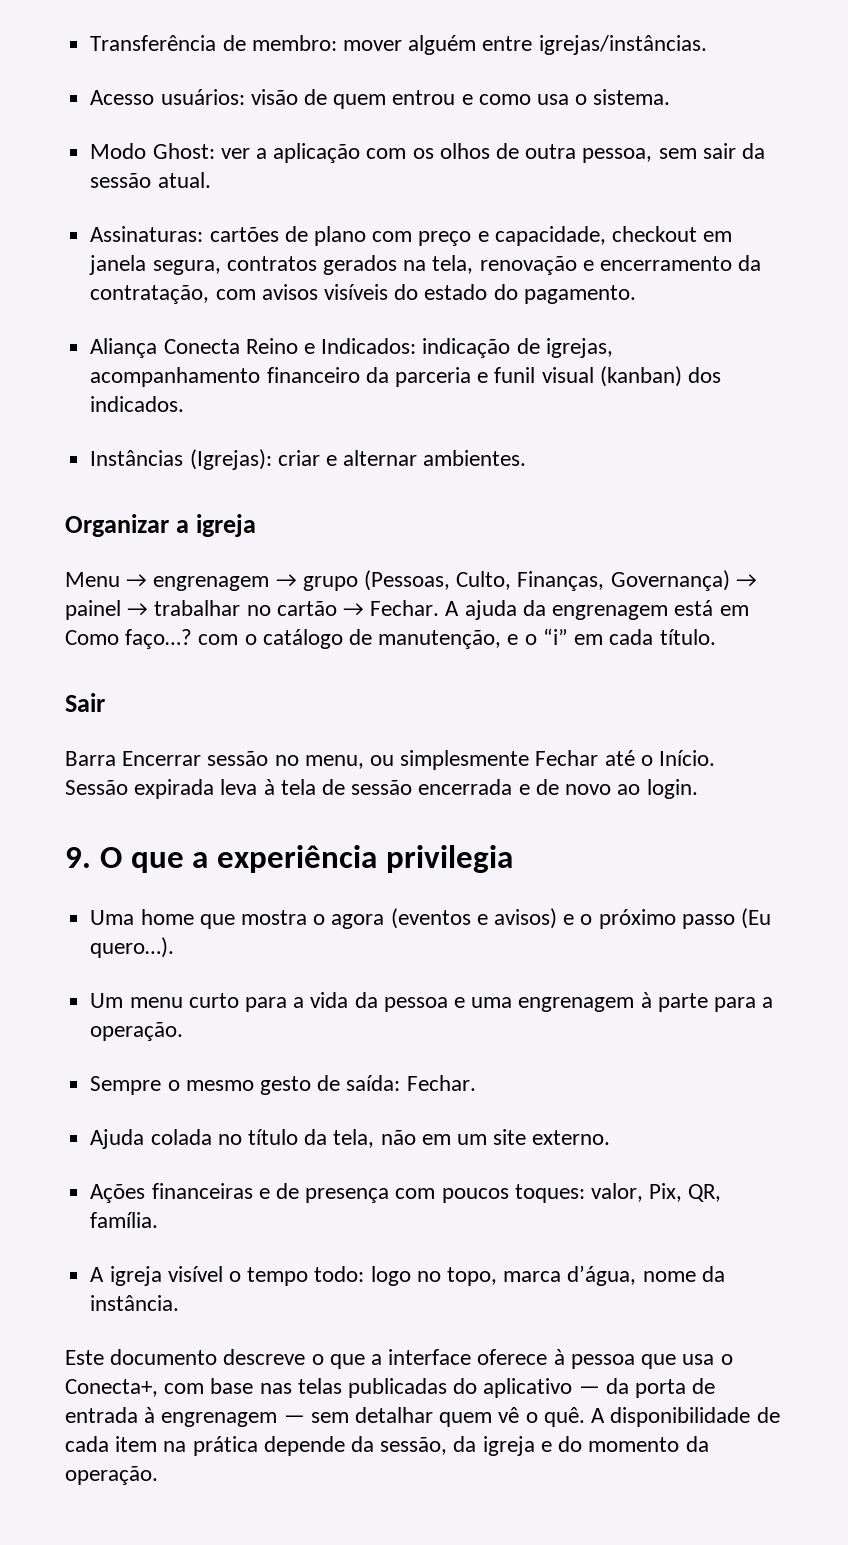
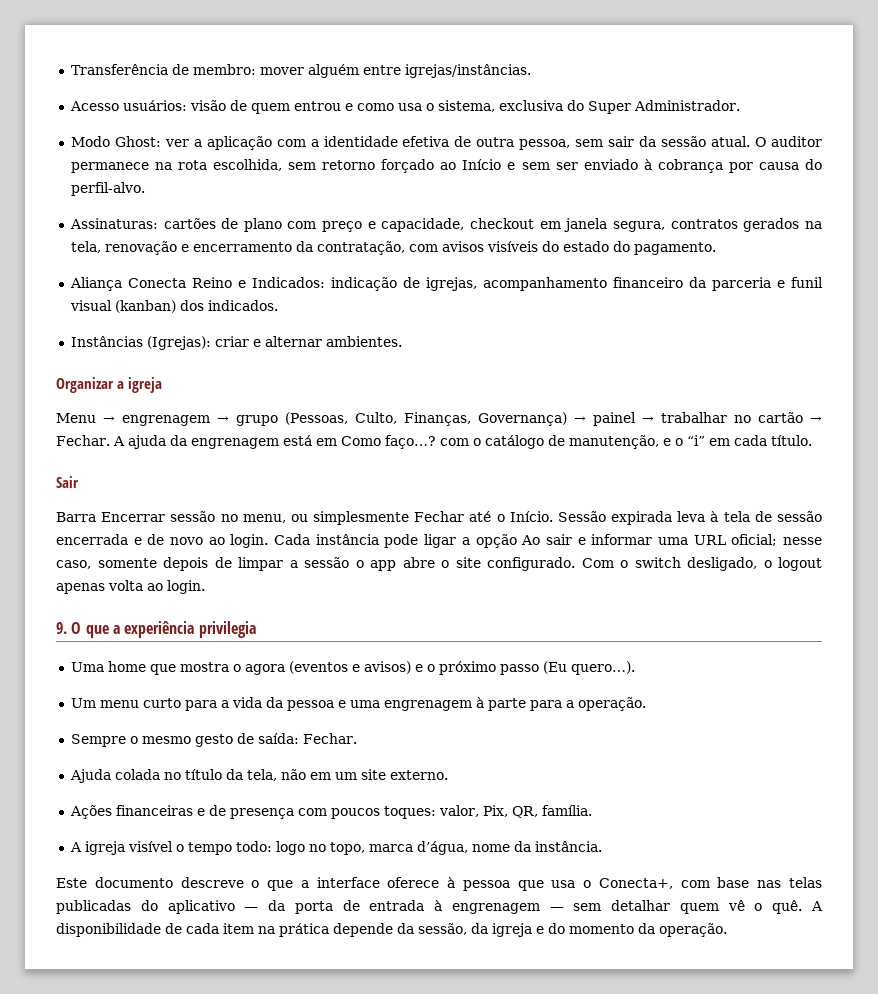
[593,89,671,105] sistema. -> [437,100,740,114] sistema, exclusiva do Super Administrador.
[412,143,490,159] os olhos -> [310,136,450,147] a identidade efetiva
(211, 180) none -> [755,136,823,147] [70,159,823,173] [70,182,145,196] O auditor permanece na rota escolhida, sem retorno forçado ao Início e sem ser enviado à cobrança por causa do perfil-alvo.
(698, 789) none -> [274,534,823,548] [56,557,822,571] [56,580,205,594] Cada instância pode ligar a opção Ao sair e informar uma URL oficial; nesse caso, somente depois de limpar a sessão o app abre o site configurado. Com o switch desligado, o logout apenas volta ao login.

